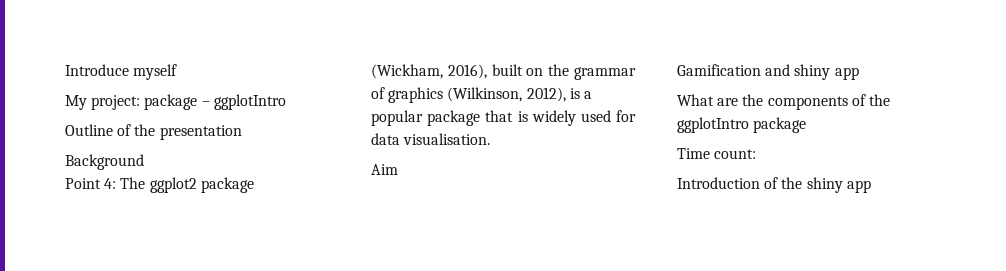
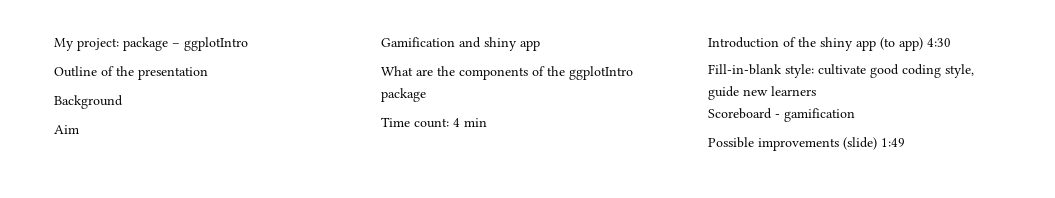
[65,64,178,80] Introduce myself // -> (54, 44) none
[65,177,254,193] [371,64,636,80] [371,87,592,103] [371,110,636,126] [371,133,491,145] // Point 4: The ggplot2 package (Wickham, 2016), built on the grammar of graphics (Wilkinson, 2012), is a popular package that is widely used for data visualisation. -> (123, 102) none
(757, 154) none -> [453,118,487,127] 4 min
(871, 186) none -> [880,37,951,51] [708,64,974,78] [708,86,816,100] [708,108,855,122] [708,137,905,151] (to app) 4:30 // Fill-in-blank style: cultivate good coding style, guide new learners // Scoreboard - gamification // Possible improvements (slide) 1:49

